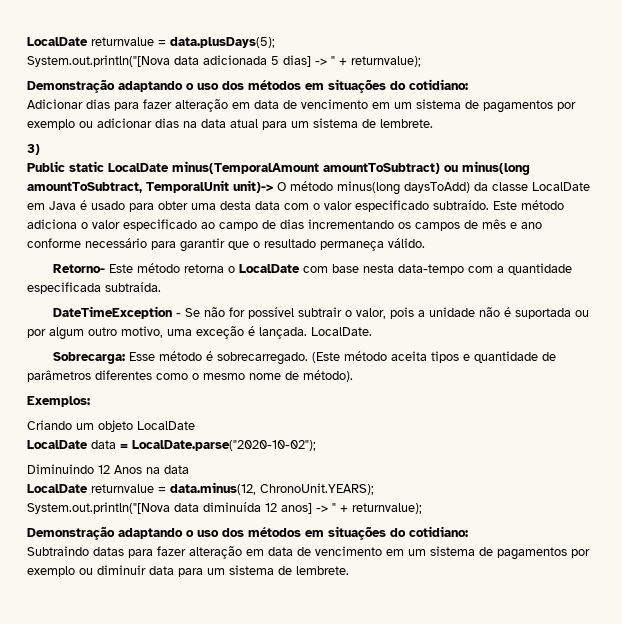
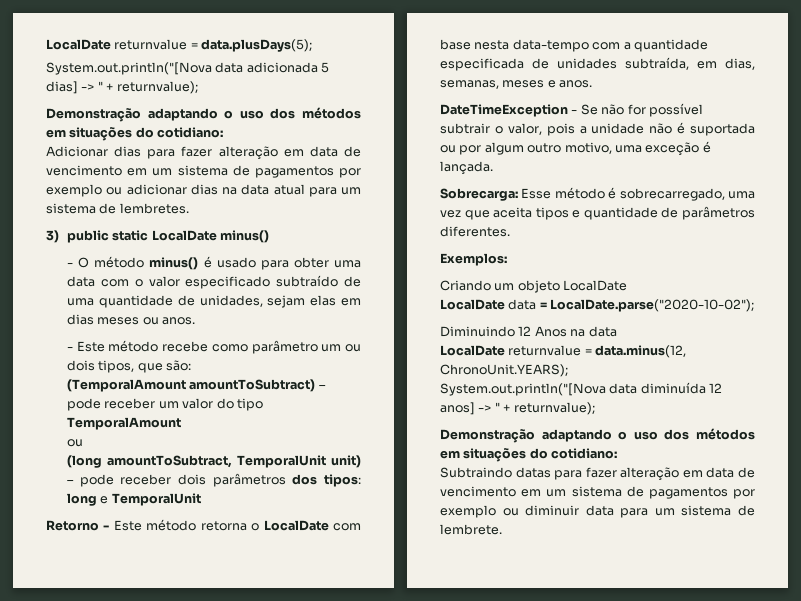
[380,119,433,128] lembrete. -> [119,203,189,214] lembretes.
[27,161,65,172] // Public -> [67,230,110,243] public
[172,161,530,175] [27,180,590,195] [27,201,76,210] minus(TemporalAmount amountToSubtract) ou minus(long amountToSubtract, TemporalUnit unit)-> O método minus(long daysToAdd) da classe LocalDate em Java -> [220,230,270,243] [67,256,199,270] minus() // - O método minus()
[220,201,251,210] desta -> (362, 264) none
[433,200,564,210] [27,219,542,231] [27,238,425,252] [53,264,106,273] subtraído. Este método adiciona o valor especificado ao campo de dias incrementando os campos de mês e ano conforme necessário para garantir que o resultado permaneça válido. // Retorno- -> [276,275,361,287] [67,295,361,308] [67,314,196,325] [67,340,361,354] [67,360,192,373] [67,379,326,392] [67,398,263,411] [67,417,182,430] [67,439,84,447] [67,455,361,468] [67,473,361,487] [67,493,201,506] [46,520,110,531] subtraído de uma quantidade de unidades, sejam elas em dias meses ou anos. // - Este método recebe como parâmetro um ou dois tipos, que são: // (TemporalAmount amountToSubtract) – pode receber um valor do tipo TemporalAmount // ou // (long amountToSubtract, TemporalUnit unit) – pode receber dois parâmetros dos tipos: long e TemporalUnit // Retorno -
[105,282,161,292] subtraída. -> [532,57,755,70] [440,80,593,89] de unidades subtraída, em dias, semanas, meses e anos.
[311,327,372,336] LocalDate. -> (493, 168) none
[217,351,388,365] sobrecarregado. (Este método -> [619,188,755,201] [440,210,490,220] sobrecarregado, uma vez que
[95,370,353,382] diferentes como o mesmo nome de método). -> [440,226,510,237] diferentes.

